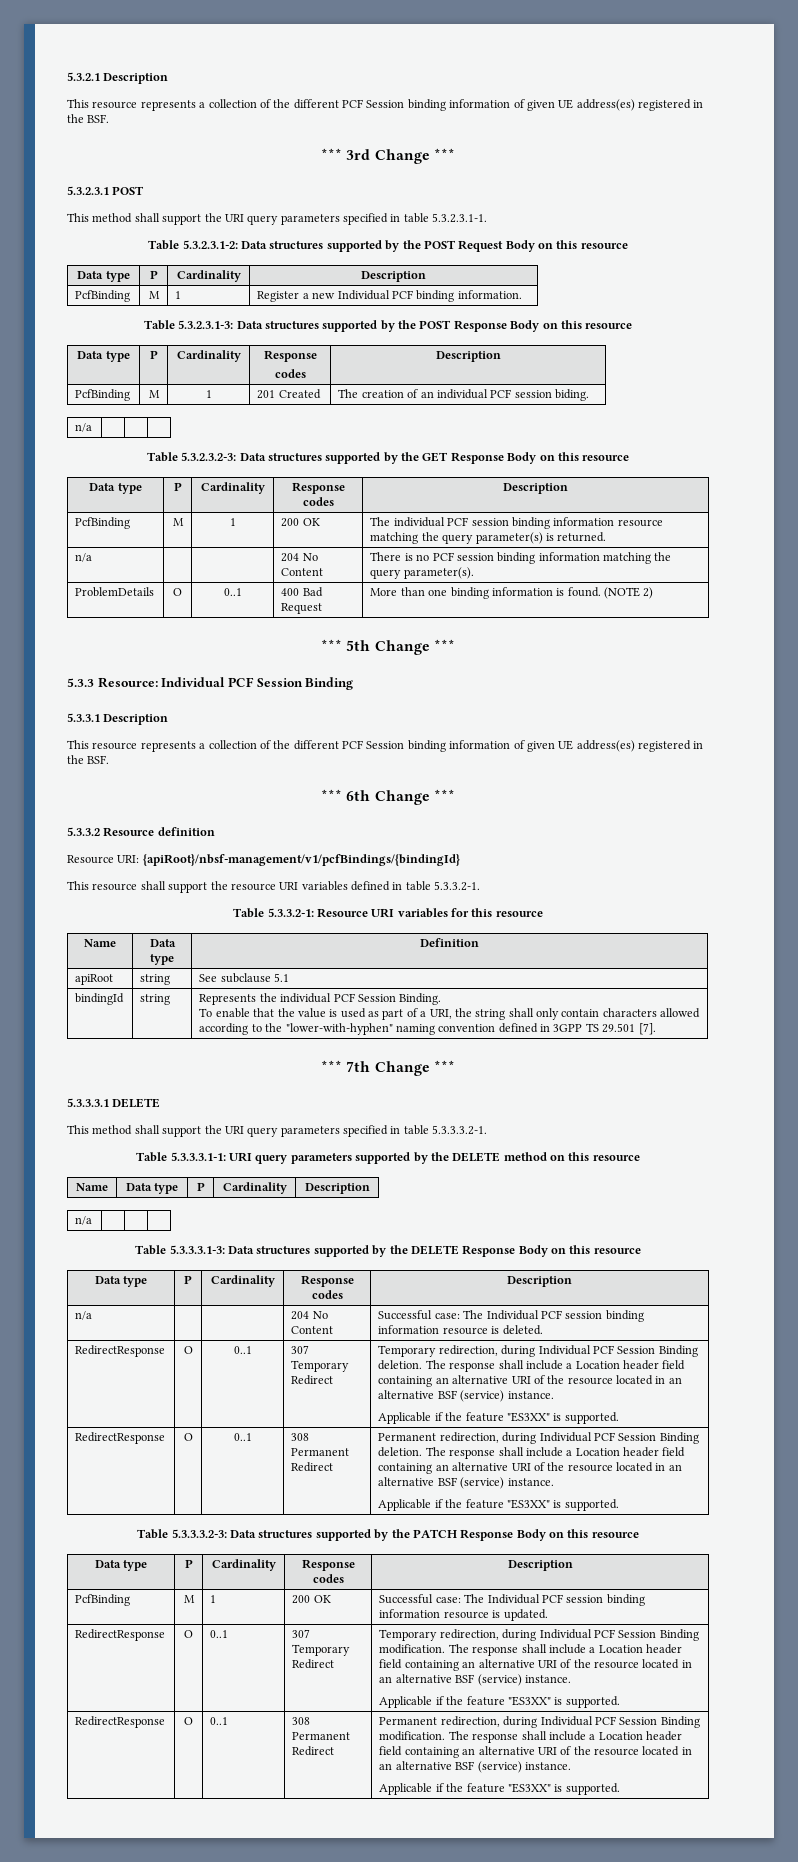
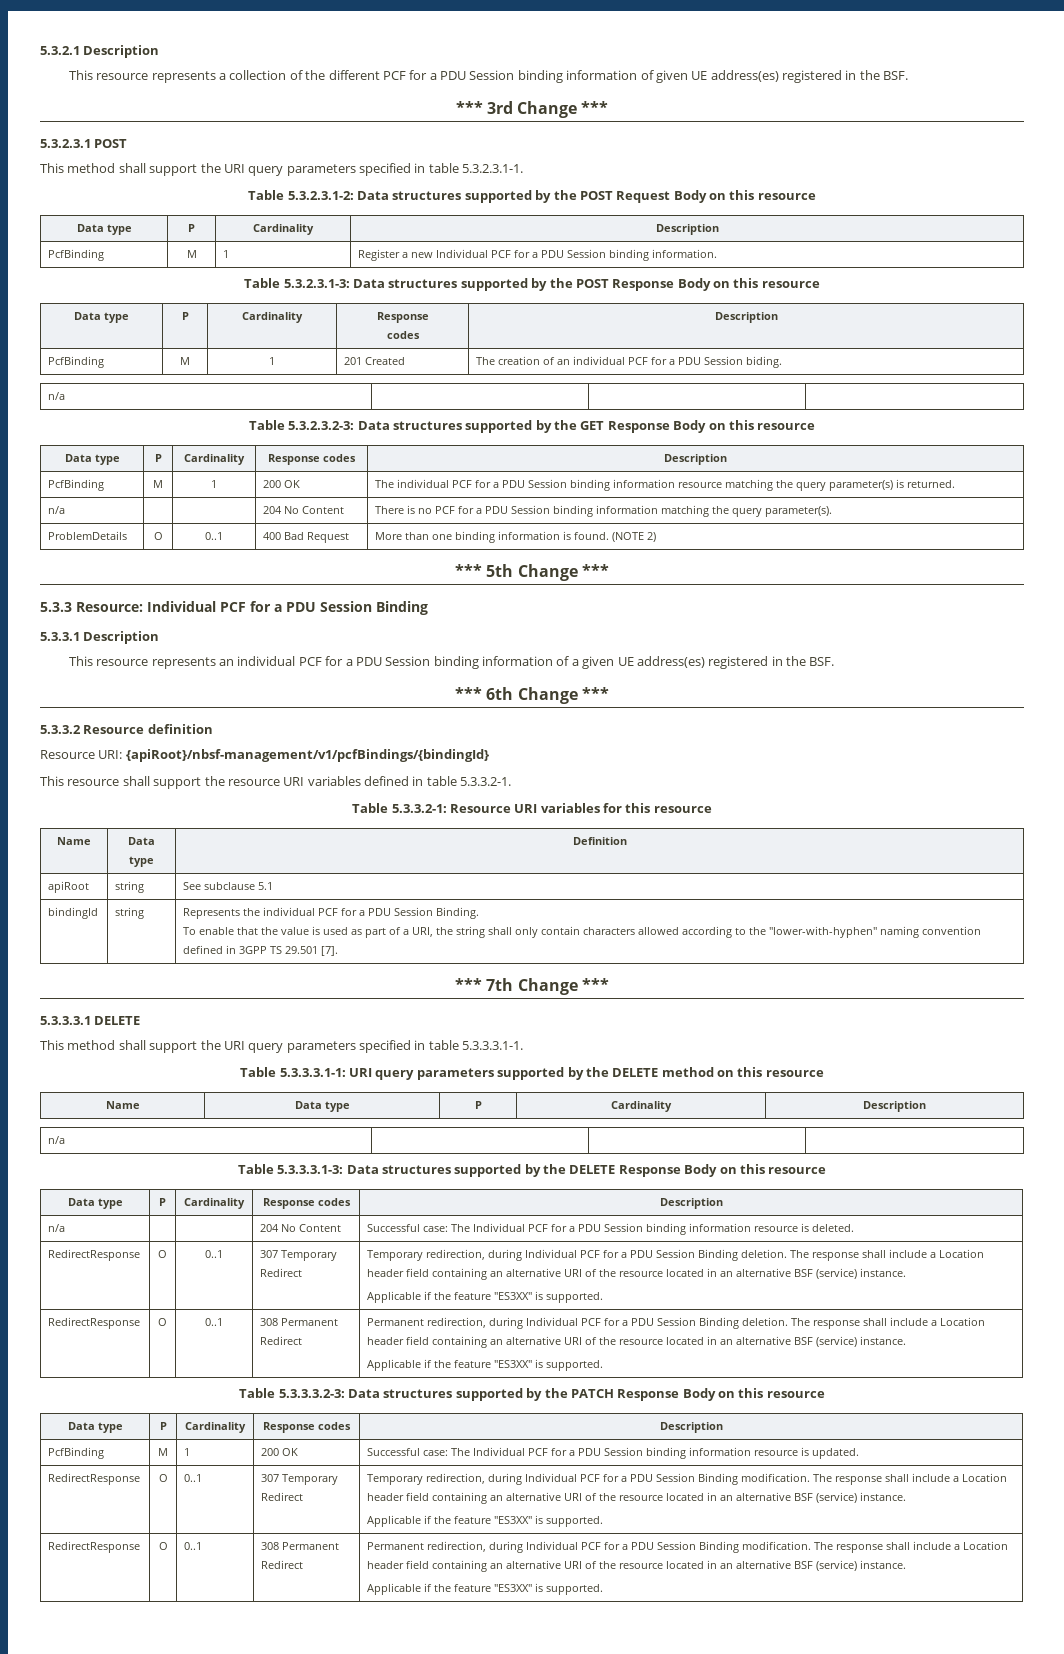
(363, 103) none -> [409,70,467,80] for a PDU
(413, 294) none -> [514,249,607,258] for a PDU Session
[514,390,552,398] session -> [651,356,744,365] for a PDU Session
[471,518,509,526] session -> [475,479,568,488] for a PDU Session
[456,553,494,561] session -> [458,505,551,514] for a PDU Session
(254, 682) none -> [250,601,316,612] for a PDU
[199,740,525,752] a collection of the different PCF Session binding information of -> [219,656,579,669] an individual PCF for a PDU Session binding information of a
(355, 997) none -> [341,908,392,916] for a PDU
[432,1125,488,1135] 5.3.3.3.2-1. -> [462,1041,524,1050] 5.3.3.3.1-1.
[565,1311,603,1319] session -> [551,1223,644,1232] for a PDU Session
(614, 1349) none -> [603,1250,654,1258] for a PDU
(615, 1436) none -> [604,1318,655,1326] for a PDU
[566,1595,604,1603] session -> [551,1447,644,1456] for a PDU Session
(615, 1633) none -> [603,1474,654,1482] for a PDU
(616, 1720) none -> [604,1542,655,1550] for a PDU

